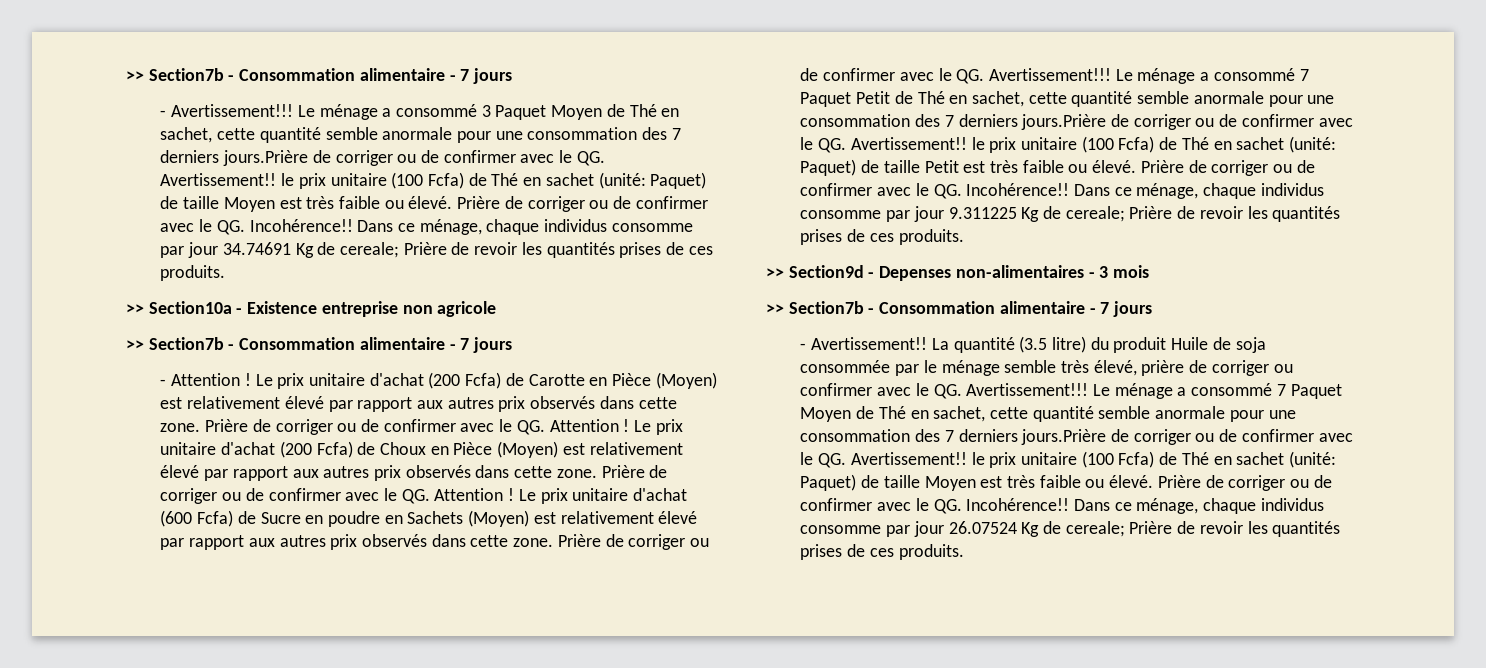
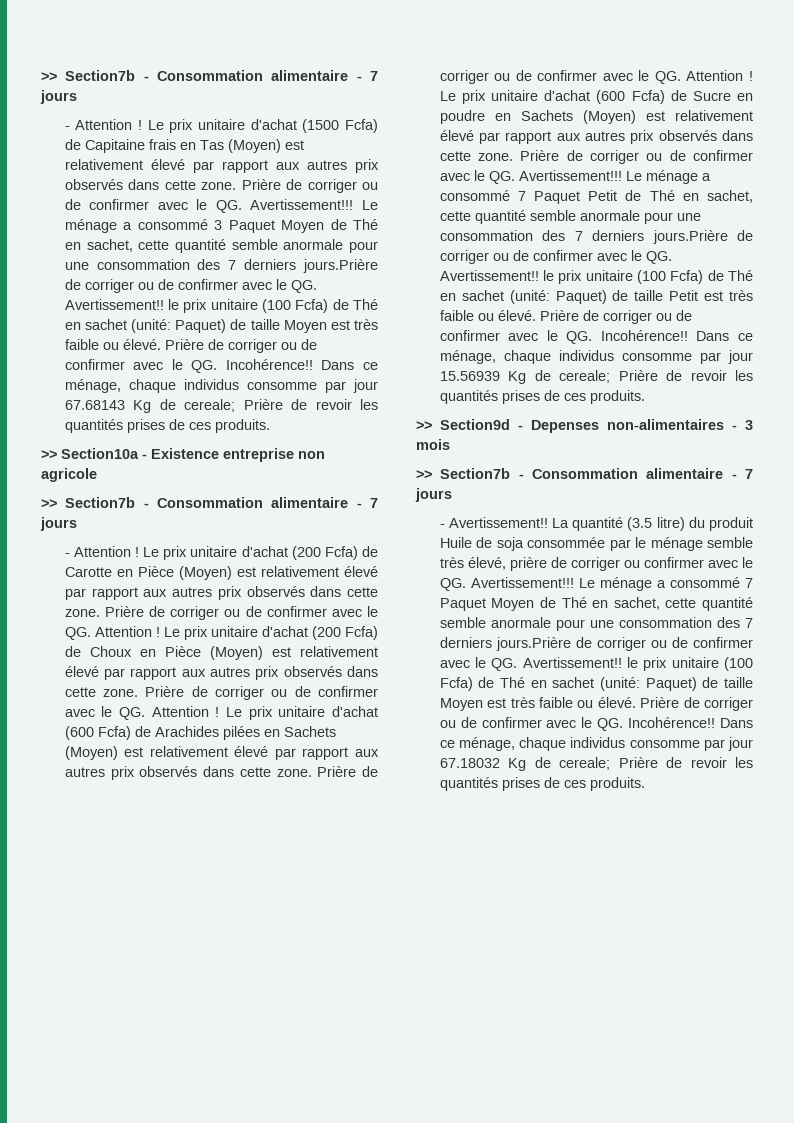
[126,68,513,84] [160,110,167,117] >> Section7b - Consommation alimentaire - 7 jours // - -> [41,70,378,81] [40,90,77,104] [64,119,378,133] [64,139,304,153] [64,159,380,173] [64,179,378,193] [64,199,242,213] >> Section7b - Consommation alimentaire - 7 jours // - Attention ! Le prix unitaire d'achat (1500 Fcfa) de Capitaine frais en Tas (Moyen) est relativement élevé par rapport aux autres prix observés dans cette zone. Prière de corriger ou de confirmer avec le QG.
[222,242,291,255] 34.74691 -> [64,400,125,410] 67.68143
(256, 517) none -> [154,726,336,740] [64,746,379,760] [64,766,378,780] [439,70,753,84] [439,90,687,104] Arachides pilées en Sachets (Moyen) est relativement élevé par rapport aux autres prix observés dans cette zone. Prière de corriger ou de confirmer avec le QG. Attention ! Le prix unitaire d'achat (600 Fcfa) de
[948,207,1017,219] 9.311225 -> [439,371,500,381] 15.56939
[948,521,1017,534] 26.07524 -> [439,758,500,768] 67.18032

